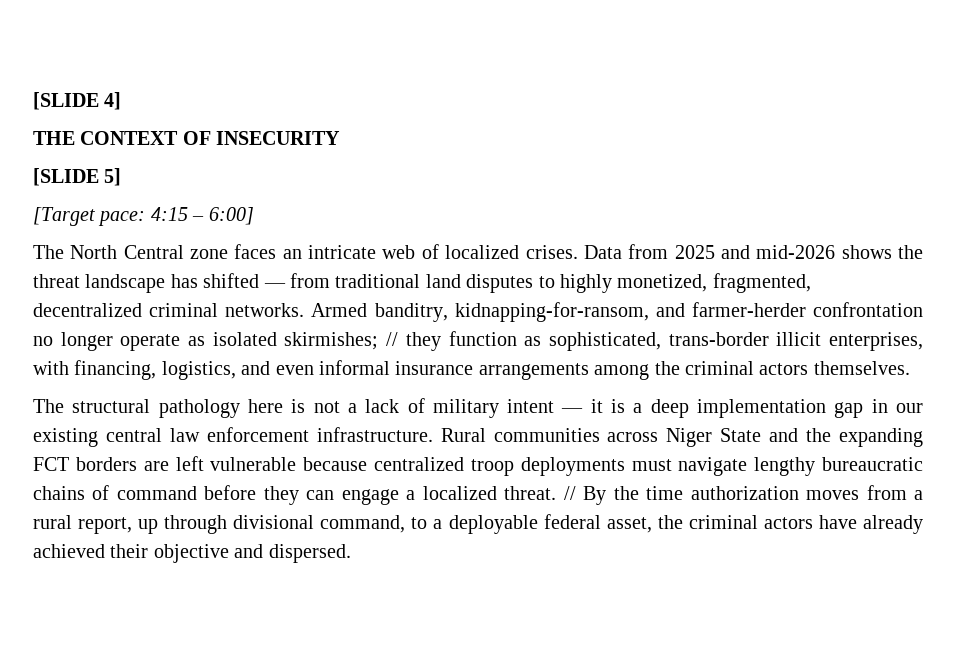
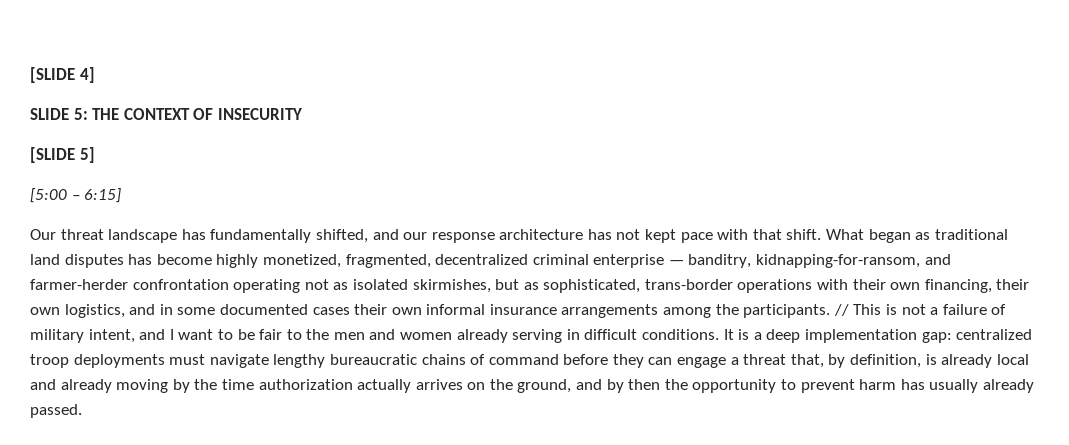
(122, 101) none -> [30,108,88,120] SLIDE 5:
[33,207,254,226] [33,244,924,259] [33,273,330,293] [Target pace: 4:15 – 6:00] // The North Central zone faces an intricate web of localized crises. Data from 2025 and mid-2026 shows the threat landscape has shifted — from -> [30,188,122,203] [30,229,931,243] [5:00 – 6:15] // Our threat landscape has fundamentally shifted, and our response architecture has not kept pace with that shift. What began as
[538,276,555,288] to -> [128,254,212,265] has become
[225,303,368,317] networks. Armed -> [593,254,684,268] enterprise —
[33,331,924,351] [33,360,314,380] no longer operate as isolated skirmishes; // they function as sophisticated, trans-border illicit enterprises, with financing, logistics, and even -> [233,279,1030,293] [30,304,422,318] operating not as isolated skirmishes, but as sophisticated, trans-border operations with their own financing, their own logistics, and in some documented cases their own
[684,361,910,375] [33,399,283,418] criminal actors themselves. // The structural pathology here -> [743,304,882,318] participants. // This
[365,399,400,413] lack -> [942,304,987,315] failure
[507,399,923,418] [33,427,923,447] [33,456,368,471] intent — it is a deep implementation gap in our existing central law enforcement infrastructure. Rural communities across Niger State and the expanding FCT borders are left vulnerable because -> [88,329,952,343] intent, and I want to be fair to the men and women already serving in difficult conditions. It is a deep implementation gap:
[422,485,924,505] [33,514,924,534] [33,544,351,563] localized threat. // By the time authorization moves from a rural report, up through divisional command, to a deployable federal asset, the criminal actors have already achieved their objective and dispersed. -> [743,354,1029,368] [30,379,1034,393] [30,404,82,418] threat that, by definition, is already local and already moving by the time authorization actually arrives on the ground, and by then the opportunity to prevent harm has usually already passed.

